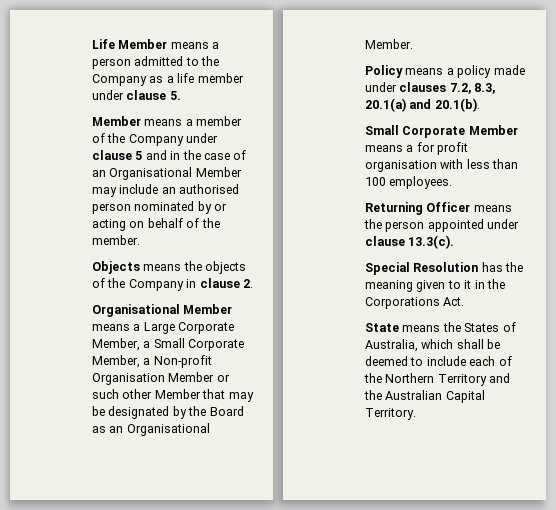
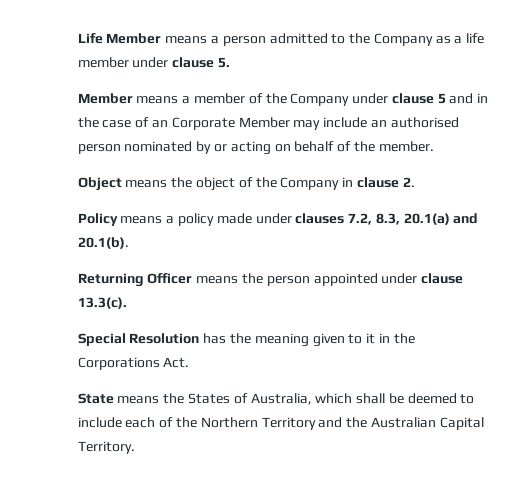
[109,167,193,180] Organisational -> [171,117,235,130] Corporate
[92,261,247,274] Objects means the objects -> [77,177,235,191] Object means the object
[92,304,233,317] [92,322,235,334] [92,338,245,351] [92,355,212,368] [92,372,230,385] [92,389,254,402] [92,406,244,419] [92,423,210,436] [365,39,414,49] // Organisational Member means a Large Corporate Member, a Small Corporate Member, a Non-profit Organisation Member or such other Member that may be designated by the Board as an Organisational Member. -> (415, 182) none
[365,125,518,138] [365,142,469,155] [365,159,519,172] [365,176,453,189] // Small Corporate Member means a for profit organisation with less than 100 employees. -> (129, 243) none

